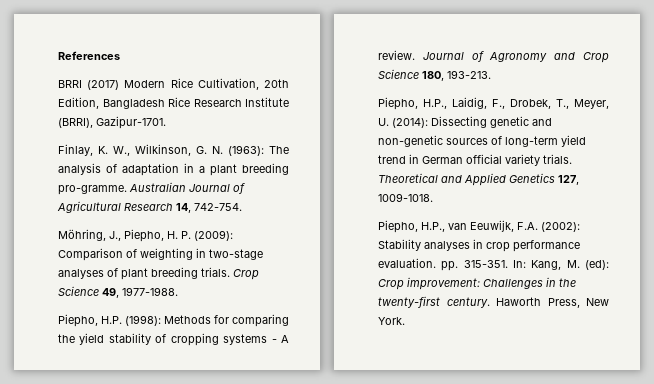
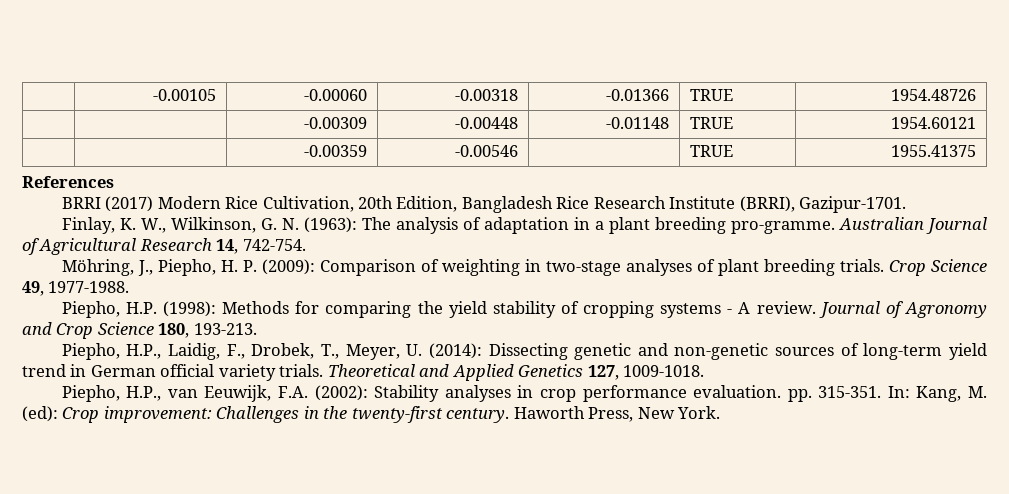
(58, 55) none -> [153,89,217,101] [304,89,368,101] [455,89,519,101] [606,89,670,101] [689,89,733,101] [891,89,977,101] [304,117,368,129] [455,117,519,129] [606,117,670,129] [689,117,733,129] [891,117,977,129] [304,145,368,157] [455,145,519,157] [689,145,733,157] [891,145,977,157] | -0.00105 | -0.00060 | -0.00318 | -0.01366 | TRUE | 1954.48726 // | | -0.00309 | -0.00448 | -0.01148 | TRUE | 1954.60121 // | | -0.00359 | -0.00546 | | TRUE | 1955.41375 //

